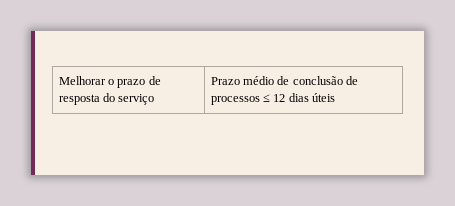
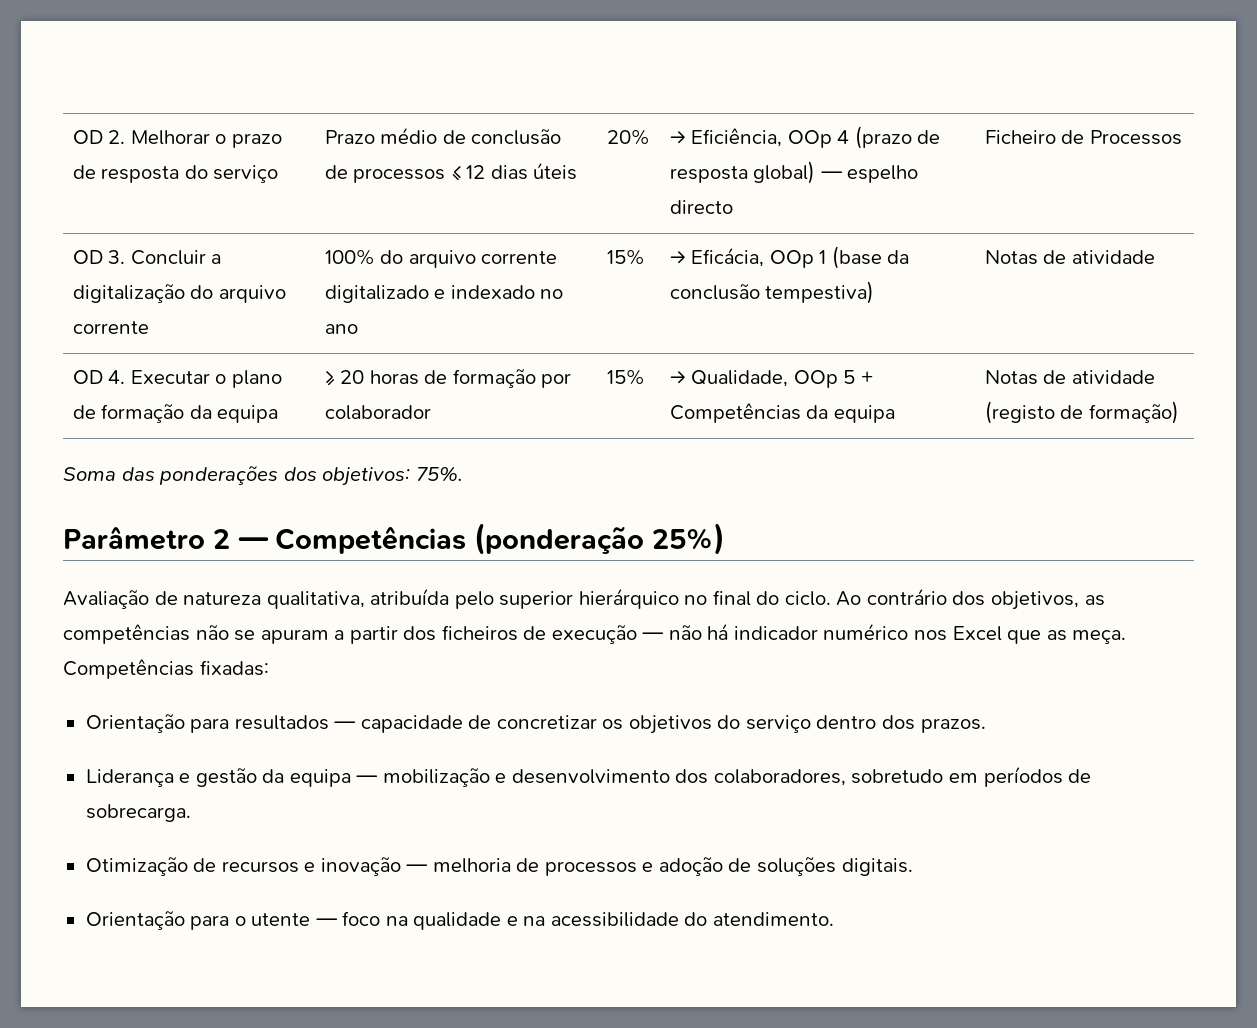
(58, 80) none -> [72,130,126,144] OD 2.
(336, 97) none -> [606,129,650,145] [669,126,941,149] [669,161,919,184] [669,200,733,214] [984,130,1182,145] [72,250,222,265] [72,284,286,303] [72,321,149,334] [324,249,558,268] [324,285,564,303] [324,324,358,334] [606,249,645,265] [669,246,910,269] [669,281,875,304] [984,250,1155,265] [72,370,282,388] [72,404,279,423] [324,369,572,388] [324,405,431,420] [606,369,645,385] [669,370,873,388] [669,403,895,423] [984,370,1155,385] [984,401,1179,424] [63,466,463,486] [63,523,725,555] [63,588,1105,610] [63,623,1127,644] [63,659,269,679] [85,714,986,734] [85,766,1092,787] [85,804,191,822] [85,857,913,876] [85,911,834,930] | 20% | → Eficiência, OOp 4 (prazo de resposta global) — espelho directo | Ficheiro de Processos // OD 3. Concluir a digitalização do arquivo corrente | 100% do arquivo corrente digitalizado e indexado no ano | 15% | → Eficácia, OOp 1 (base da conclusão tempestiva) | Notas de atividade // OD 4. Executar o plano de formação da equipa | ≥ 20 horas de formação por colaborador | 15% | → Qualidade, OOp 5 + Competências da equipa | Notas de atividade (registo de formação) // Soma das ponderações dos objetivos: 75%. // Parâmetro 2 — Competências (ponderação 25%) // Avaliação de natureza qualitativa, atribuída pelo superior hierárquico no final do ciclo. Ao contrário dos objetivos, as competências não se apuram a partir dos ficheiros de execução — não há indicador numérico nos Excel que as meça. Competências fixadas: // Orientação para resultados — capacidade de concretizar os objetivos do serviço dentro dos prazos. // Liderança e gestão da equipa — mobilização e desenvolvimento dos colaboradores, sobretudo em períodos de sobrecarga. // Otimização de recursos e inovação — melhoria de processos e adoção de soluções digitais. // Orientação para o utente — foco na qualidade e na acessibilidade do atendimento.

